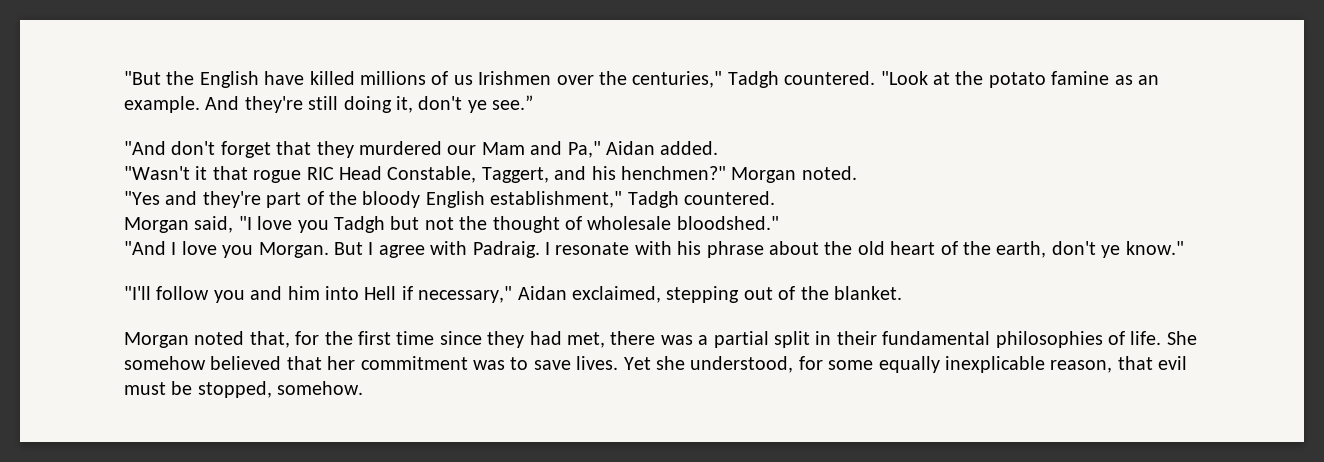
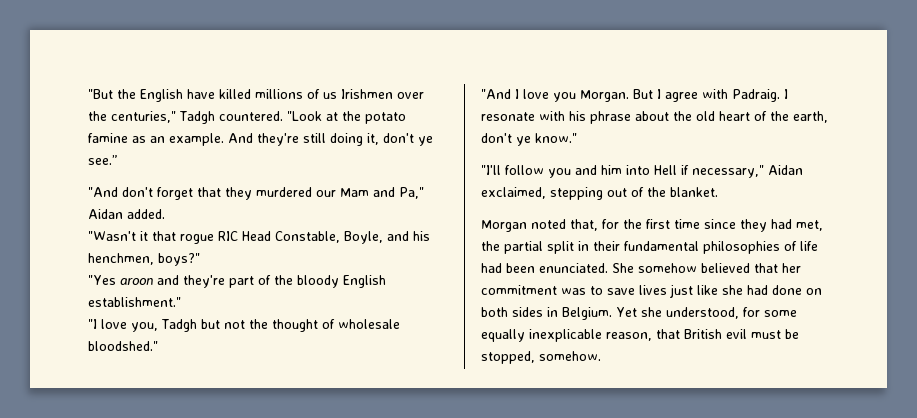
[481,167,549,183] Taggert, -> [344,231,383,244] Boyle,
[620,166,857,183] henchmen?" Morgan noted. -> [88,253,200,266] henchmen, boys?"
(160, 198) none -> [120,278,153,285] aroon
[490,191,775,208] [124,216,234,233] establishment," Tadgh countered. // Morgan said, -> [88,297,181,307] establishment." //
[297,220,329,233] you -> [131,322,158,332] you,
[610,331,709,345] there was a -> [481,241,500,251] the
[1130,331,1162,345] life. -> [800,241,818,251] [481,263,608,273] life had been enunciated.
[576,356,619,370] lives. -> [639,284,822,298] [481,307,612,320] lives just like she had done on both sides in Belgium.
(1153, 363) none -> [684,329,722,339] British

